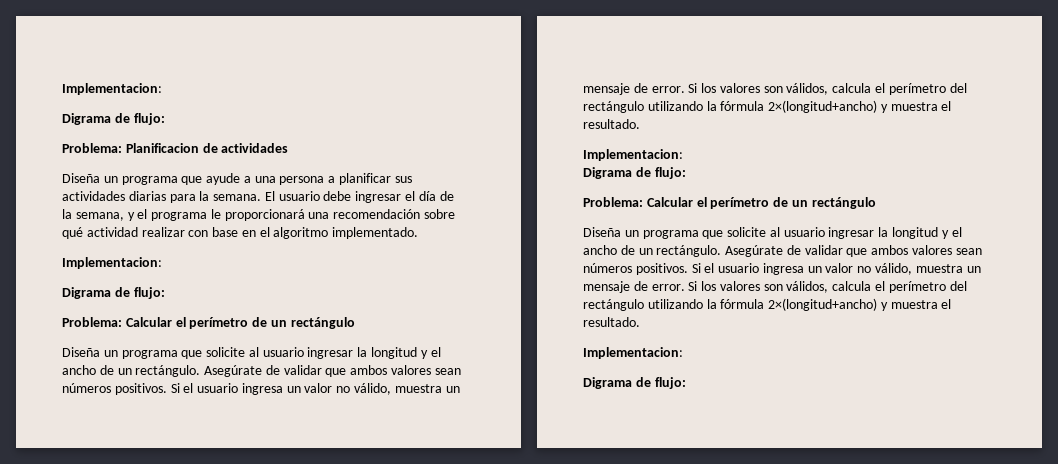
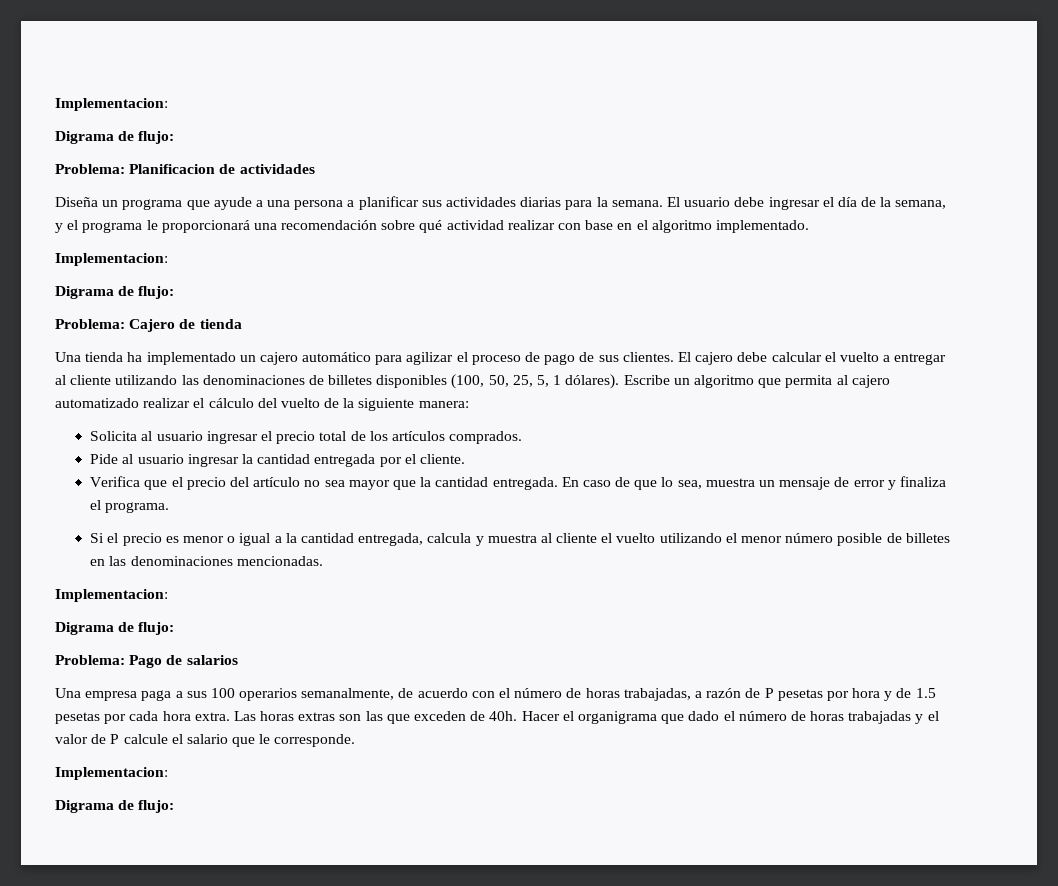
[125,317,355,329] [62,347,441,359] [62,365,461,377] [62,383,460,395] [583,83,967,95] [583,100,952,113] [583,119,640,129] [583,149,683,161] [583,167,686,179] [583,197,876,209] [583,227,962,239] [583,245,982,257] [583,263,981,275] [583,281,967,293] [583,298,952,311] [583,317,640,327] Calcular el perímetro de un rectángulo // Diseña un programa que solicite al usuario ingresar la longitud y el ancho de un rectángulo. Asegúrate de validar que ambos valores sean números positivos. Si el usuario ingresa un valor no válido, muestra un mensaje de error. Si los valores son válidos, calcula el perímetro del rectángulo utilizando la fórmula 2×(longitud+ancho) y muestra el resultado. // Implementacion: // Digrama de flujo: // Problema: Calcular el perímetro de un rectángulo // Diseña un programa que solicite al usuario ingresar la longitud y el ancho de un rectángulo. Asegúrate de validar que ambos valores sean números positivos. Si el usuario ingresa un valor no válido, muestra un mensaje de error. Si los valores son válidos, calcula el perímetro del rectángulo utilizando la fórmula 2×(longitud+ancho) y muestra el resultado. -> [129,319,242,332] [55,352,947,365] [55,374,890,389] [55,398,469,411] [90,431,523,444] [90,454,465,467] [90,476,946,490] [90,500,170,513] [90,533,950,546] [90,556,323,566] [55,589,168,602] [55,622,175,635] [55,655,238,668] [55,688,936,701] [55,711,939,724] [55,734,356,747] Cajero de tienda // Una tienda ha implementado un cajero automático para agilizar el proceso de pago de sus clientes. El cajero debe calcular el vuelto a entregar al cliente utilizando las denominaciones de billetes disponibles (100, 50, 25, 5, 1 dólares). Escribe un algoritmo que permita al cajero automatizado realizar el cálculo del vuelto de la siguiente manera: // Solicita al usuario ingresar el precio total de los artículos comprados. // Pide al usuario ingresar la cantidad entregada por el cliente. // Verifica que el precio del artículo no sea mayor que la cantidad entregada. En caso de que lo sea, muestra un mensaje de error y finaliza el programa. // Si el precio es menor o igual a la cantidad entregada, calcula y muestra al cliente el vuelto utilizando el menor número posible de billetes en las denominaciones mencionadas. // Implementacion: // Digrama de flujo: // Problema: Pago de salarios // Una empresa paga a sus 100 operarios semanalmente, de acuerdo con el número de horas trabajadas, a razón de P pesetas por hora y de 1.5 pesetas por cada hora extra. Las horas extras son las que exceden de 40h. Hacer el organigrama que dado el número de horas trabajadas y el valor de P calcule el salario que le corresponde.

